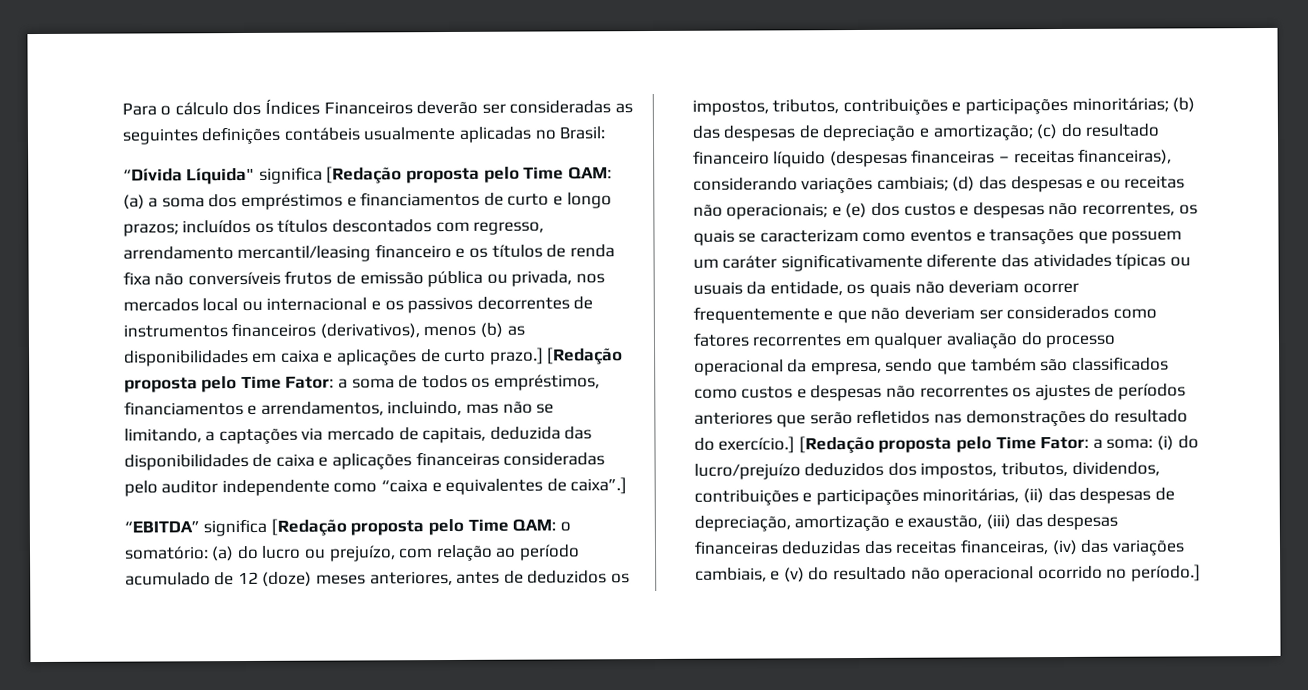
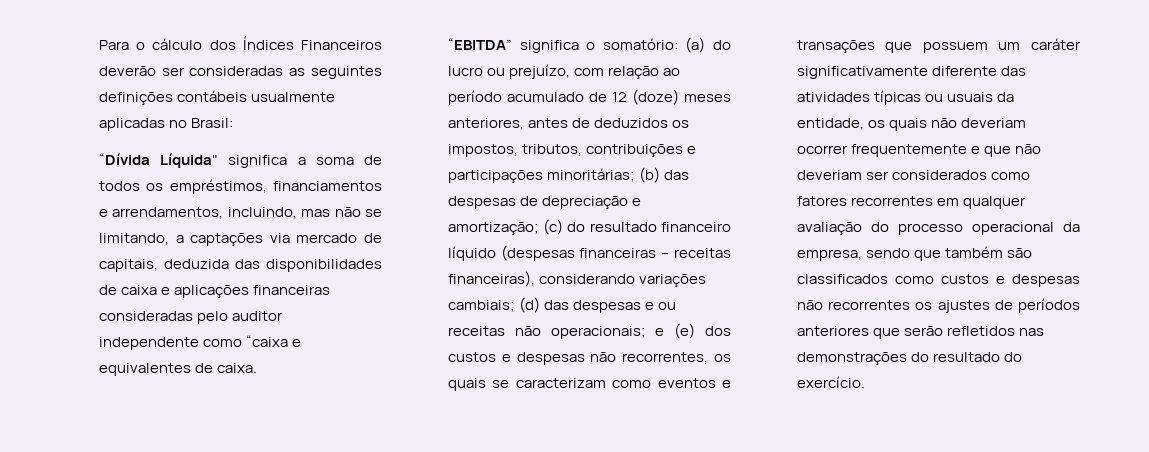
[326,166,612,184] [122,191,612,211] [122,219,545,237] [122,243,615,263] [122,270,605,288] [122,296,594,314] [122,322,525,339] [123,347,624,367] [123,375,335,393] [Redação proposta pelo Time QAM: (a) a soma dos empréstimos e financiamentos de curto e longo prazos; incluídos os títulos descontados com regresso, arrendamento mercantil/leasing financeiro e os títulos de renda fixa não conversíveis frutos de emissão pública ou privada, nos mercados local ou internacional e os passivos decorrentes de instrumentos financeiros (derivativos), menos (b) as disponibilidades em caixa e aplicações de curto prazo.] [Redação proposta pelo Time Fator: -> (288, 161) none
[570,477,628,495] caixa”.] -> [217,363,258,373] caixa.
[270,518,557,536] [Redação proposta pelo Time QAM: -> (579, 46) none
[718,435,1199,454] [693,461,1160,480] [693,487,1175,506] [693,513,1119,532] [693,539,1185,556] [694,564,1201,583] exercício.] [Redação proposta pelo Time Fator: a soma: (i) do lucro/prejuízo deduzidos dos impostos, tributos, dividendos, contribuições e participações minoritárias, (ii) das despesas de depreciação, amortização e exaustão, (iii) das despesas financeiras deduzidas das receitas financeiras, (iv) das variações cambiais, e (v) do resultado não operacional ocorrido no período.] -> [796,376,865,388] exercício.

